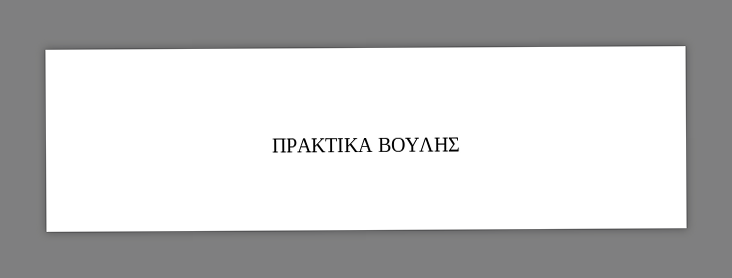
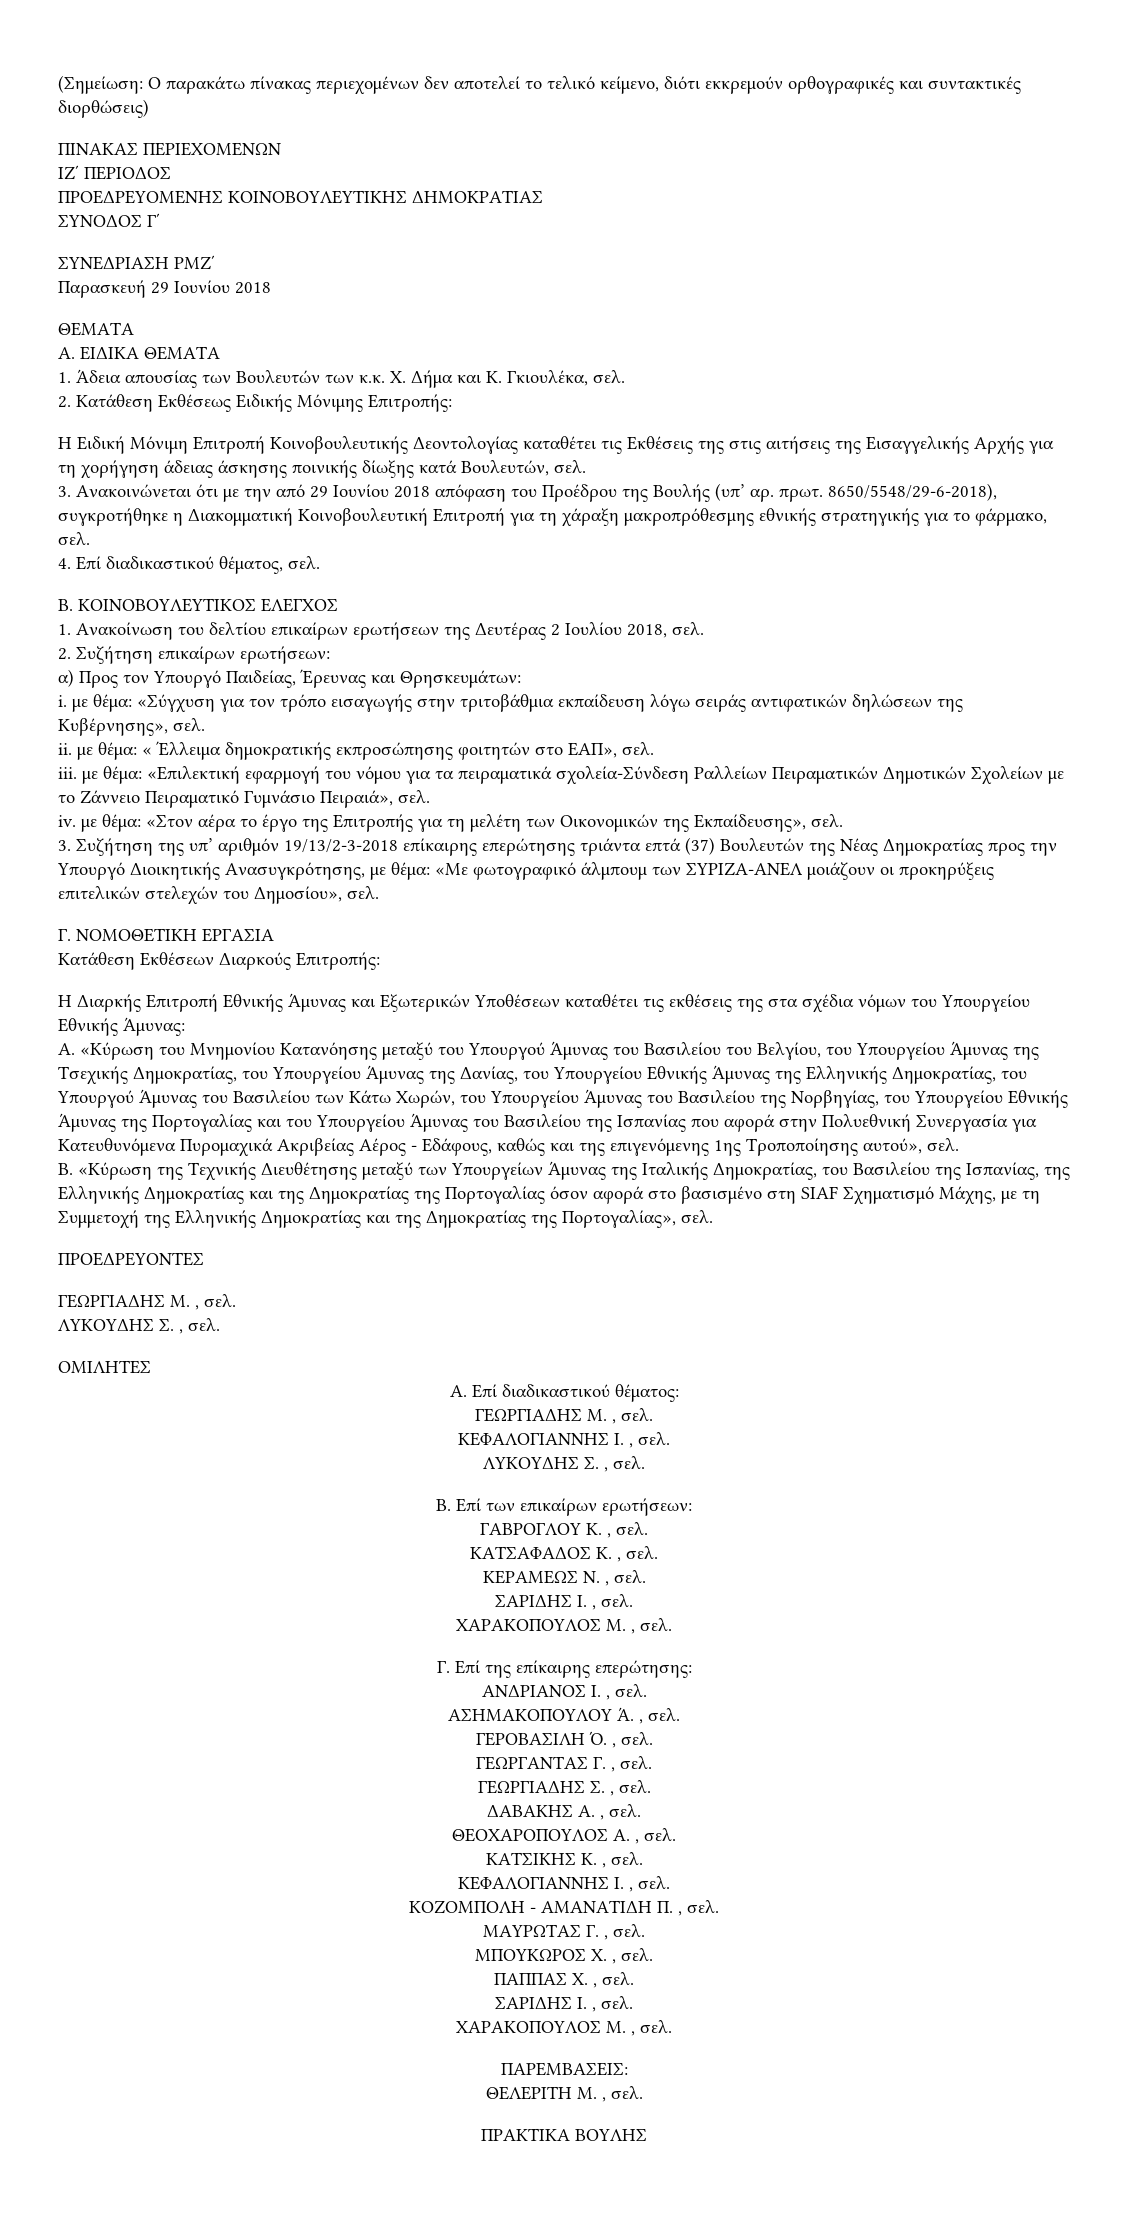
(271, 145) none -> [58,75,1021,95] [58,99,149,118] [58,142,281,156] [58,165,171,180] [58,190,543,204] [58,213,160,228] [58,255,215,270] [58,280,271,298] [58,322,134,336] [58,346,220,360] [58,369,625,388] [58,394,452,412] [58,436,1054,455] [58,460,586,479] [58,483,997,502] [58,508,1047,527] [58,532,90,546] [58,556,320,574] [58,598,338,612] [58,622,704,640] [58,646,330,664] [58,669,521,688] [58,694,963,713] [58,718,205,736] [58,741,654,760] [58,766,1064,785] [58,790,430,808] [58,814,843,832] [58,837,1057,856] [57,862,994,880] [58,886,379,905] [58,928,274,942] [58,952,380,970] [58,993,1030,1013] [58,1017,185,1036] [58,1041,1039,1060] [58,1065,1027,1085] [57,1089,1068,1108] [58,1113,1037,1132] [58,1138,959,1157] [58,1161,1070,1181] [58,1186,1040,1205] [58,1210,713,1229] [58,1252,204,1266] [58,1294,236,1310] [58,1318,220,1334] [58,1360,151,1374] [449,1384,679,1402] [475,1408,653,1424] [458,1432,670,1448] [483,1456,645,1472] [436,1498,692,1516] [480,1522,648,1538] [470,1546,658,1562] [482,1570,646,1586] [495,1594,633,1610] [456,1618,672,1634] [436,1660,692,1678] [481,1684,647,1700] [448,1707,680,1724] [475,1731,653,1748] [476,1756,652,1772] [477,1780,651,1796] [487,1804,641,1820] [452,1828,676,1844] [485,1852,643,1868] [458,1876,670,1892] [409,1900,719,1916] [483,1924,645,1940] [475,1948,653,1964] [494,1972,634,1988] [495,1996,633,2012] [456,2020,672,2036] [500,2062,628,2076] [485,2086,643,2102] (Σημείωση: Ο παρακάτω πίνακας περιεχομένων δεν αποτελεί το τελικό κείμενο, διότι εκκρεμούν ορθογραφικές και συντακτικές διορθώσεις) // ΠΙΝΑΚΑΣ ΠΕΡΙΕΧΟΜΕΝΩΝ // ΙΖ΄ ΠΕΡΙΟΔΟΣ // ΠΡΟΕΔΡΕΥΟΜΕΝΗΣ ΚΟΙΝΟΒΟΥΛΕΥΤΙΚΗΣ ΔΗΜΟΚΡΑΤΙΑΣ // ΣΥΝΟΔΟΣ Γ΄ // ΣΥΝΕΔΡΙΑΣΗ ΡΜΖ΄ // Παρασκευή 29 Ιουνίου 2018 // ΘΕΜΑΤΑ // Α. ΕΙΔΙΚΑ ΘΕΜΑΤΑ // 1. Άδεια απουσίας των Βουλευτών των κ.κ. Χ. Δήμα και Κ. Γκιουλέκα, σελ. // 2. Κατάθεση Εκθέσεως Ειδικής Μόνιμης Επιτροπής: // Η Ειδική Μόνιμη Επιτροπή Κοινοβουλευτικής Δεοντολογίας καταθέτει τις Εκθέσεις της στις αιτήσεις της Εισαγγελικής Αρχής για τη χορήγηση άδειας άσκησης ποινικής δίωξης κατά Βουλευτών, σελ. // 3. Ανακοινώνεται ότι με την από 29 Ιουνίου 2018 απόφαση του Προέδρου της Βουλής (υπ’ αρ. πρωτ. 8650/5548/29-6-2018), συγκροτήθηκε η Διακομματική Κοινοβουλευτική Επιτροπή για τη χάραξη μακροπρόθεσμης εθνικής στρατηγικής για το φάρμακο, σελ. // 4. Επί διαδικαστικού θέματος, σελ. // Β. ΚΟΙΝΟΒΟΥΛΕΥΤΙΚΟΣ ΕΛΕΓΧΟΣ // 1. Ανακοίνωση του δελτίου επικαίρων ερωτήσεων της Δευτέρας 2 Ιουλίου 2018, σελ. // 2. Συζήτηση επικαίρων ερωτήσεων: // α) Προς τον Υπουργό Παιδείας, Έρευνας και Θρησκευμάτων: // i. με θέμα: «Σύγχυση για τον τρόπο εισαγωγής στην τριτοβάθμια εκπαίδευση λόγω σειράς αντιφατικών δηλώσεων της Κυβέρνησης», σελ. // ii. με θέμα: « Έλλειμα δημοκρατικής εκπροσώπησης φοιτητών στο ΕΑΠ», σελ. // iii. με θέμα: «Επιλεκτική εφαρμογή του νόμου για τα πειραματικά σχολεία-Σύνδεση Ραλλείων Πειραματικών Δημοτικών Σχολείων με το Ζάννειο Πειραματικό Γυμνάσιο Πειραιά», σελ. // iv. με θέμα: «Στον αέρα το έργο της Επιτροπής για τη μελέτη των Οικονομικών της Εκπαίδευσης», σελ. // 3. Συζήτηση της υπ’ αριθμόν 19/13/2-3-2018 επίκαιρης επερώτησης τριάντα επτά (37) Βουλευτών της Νέας Δημοκρατίας προς την Υπουργό Διοικητικής Ανασυγκρότησης, με θέμα: «Με φωτογραφικό άλμπουμ των ΣΥΡΙΖΑ-ΑΝΕΛ μοιάζουν οι προκηρύξεις επιτελικών στελεχών του Δημοσίου», σελ. // Γ. ΝΟΜΟΘΕΤΙΚΗ ΕΡΓΑΣΙΑ // Κατάθεση Εκθέσεων Διαρκούς Επιτροπής: // Η Διαρκής Επιτροπή Εθνικής Άμυνας και Εξωτερικών Υποθέσεων καταθέτει τις εκθέσεις της στα σχέδια νόμων του Υπουργείου Εθνικής Άμυνας: // Α. «Κύρωση του Μνημονίου Κατανόησης μεταξύ του Υπουργού Άμυνας του Βασιλείου του Βελγίου, του Υπουργείου Άμυνας της Τσεχικής Δημοκρατίας, του Υπουργείου Άμυνας της Δανίας, του Υπουργείου Εθνικής Άμυνας της Ελληνικής Δημοκρατίας, του Υπουργού Άμυνας του Βασιλείου των Κάτω Χωρών, του Υπουργείου Άμυνας του Βασιλείου της Νορβηγίας, του Υπουργείου Εθνικής Άμυνας της Πορτογαλίας και του Υπουργείου Άμυνας του Βασιλείου της Ισπανίας που αφορά στην Πολυεθνική Συνεργασία για Κατευθυνόμενα Πυρομαχικά Ακριβείας Αέρος - Εδάφους, καθώς και της επιγενόμενης 1ης Τροποποίησης αυτού», σελ. // Β. «Κύρωση της Τεχνικής Διευθέτησης μεταξύ των Υπουργείων Άμυνας της Ιταλικής Δημοκρατίας, του Βασιλείου της Ισπανίας, της Ελληνικής Δημοκρατίας και της Δημοκρατίας της Πορτογαλίας όσον αφορά στο βασισμένο στη SIAF Σχηματισμό Μάχης, με τη Συμμετοχή της Ελληνικής Δημοκρατίας και της Δημοκρατίας της Πορτογαλίας», σελ. // ΠΡΟΕΔΡΕΥΟΝΤΕΣ // ΓΕΩΡΓΙΑΔΗΣ Μ. , σελ. // ΛΥΚΟΥΔΗΣ Σ. , σελ. // ΟΜΙΛΗΤΕΣ // Α. Επί διαδικαστικού θέματος: // ΓΕΩΡΓΙΑΔΗΣ Μ. , σελ. // ΚΕΦΑΛΟΓΙΑΝΝΗΣ Ι. , σελ. // ΛΥΚΟΥΔΗΣ Σ. , σελ. // Β. Επί των επικαίρων ερωτήσεων: // ΓΑΒΡΟΓΛΟΥ Κ. , σελ. // ΚΑΤΣΑΦΑΔΟΣ Κ. , σελ. // ΚΕΡΑΜΕΩΣ Ν. , σελ. // ΣΑΡΙΔΗΣ Ι. , σελ. // ΧΑΡΑΚΟΠΟΥΛΟΣ Μ. , σελ. // Γ. Επί της επίκαιρης επερώτησης: // ΑΝΔΡΙΑΝΟΣ Ι. , σελ. // ΑΣΗΜΑΚΟΠΟΥΛΟΥ Ά. , σελ. // ΓΕΡΟΒΑΣΙΛΗ Ό. , σελ. // ΓΕΩΡΓΑΝΤΑΣ Γ. , σελ. // ΓΕΩΡΓΙΑΔΗΣ Σ. , σελ. // ΔΑΒΑΚΗΣ Α. , σελ. // ΘΕΟΧΑΡΟΠΟΥΛΟΣ Α. , σελ. // ΚΑΤΣΙΚΗΣ Κ. , σελ. // ΚΕΦΑΛΟΓΙΑΝΝΗΣ Ι. , σελ. // ΚΟΖΟΜΠΟΛΗ - ΑΜΑΝΑΤΙΔΗ Π. , σελ. // ΜΑΥΡΩΤΑΣ Γ. , σελ. // ΜΠΟΥΚΩΡΟΣ Χ. , σελ. // ΠΑΠΠΑΣ Χ. , σελ. // ΣΑΡΙΔΗΣ Ι. , σελ. // ΧΑΡΑΚΟΠΟΥΛΟΣ Μ. , σελ. // ΠΑΡΕΜΒΑΣΕΙΣ: // ΘΕΛΕΡΙΤΗ Μ. , σελ. //

